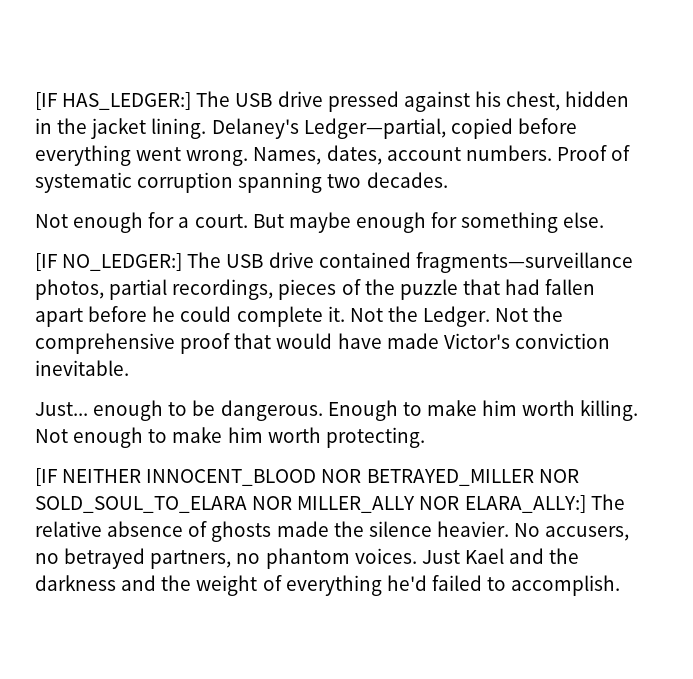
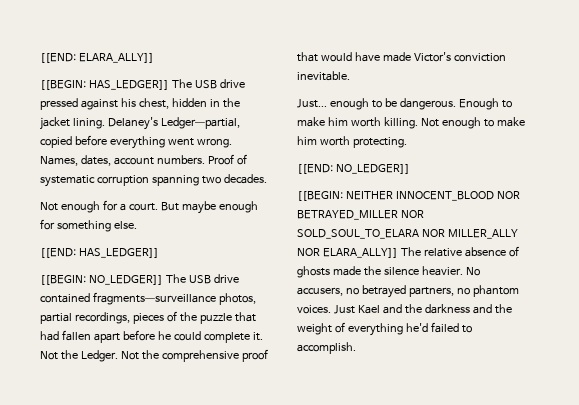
[35,92,192,110] [IF HAS_LEDGER:] -> [40,53,154,63] [40,80,169,90] [[END: ELARA_ALLY]] // [[BEGIN: HAS_LEDGER]]
[35,253,183,271] [IF NO_LEDGER:] -> [40,248,159,258] [40,275,163,285] [[END: HAS_LEDGER]] // [[BEGIN: NO_LEDGER]]
[35,468,57,486] [IF -> [297,164,410,174] [297,191,343,201] [[END: NO_LEDGER]] // [[BEGIN:
[464,495,586,513] ELARA_ALLY:] -> [322,248,398,258] ELARA_ALLY]]

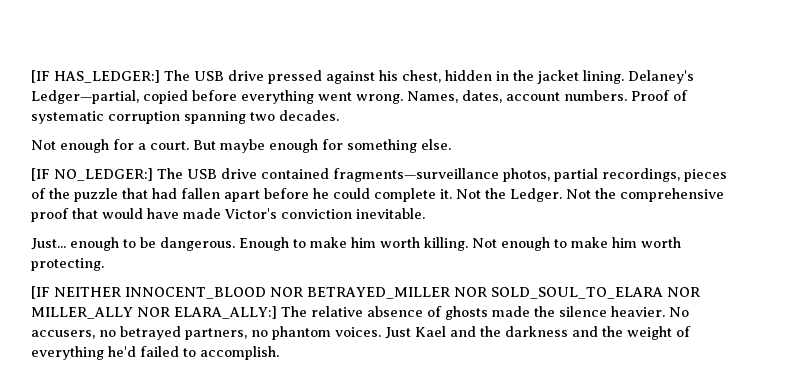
[40,53,154,63] [40,80,169,90] [[END: ELARA_ALLY]] // [[BEGIN: HAS_LEDGER]] -> [31,70,160,83] [IF HAS_LEDGER:]
[40,248,159,258] [40,275,163,285] [[END: HAS_LEDGER]] // [[BEGIN: NO_LEDGER]] -> [31,168,153,181] [IF NO_LEDGER:]
[297,164,410,174] [297,191,343,201] [[END: NO_LEDGER]] // [[BEGIN: -> [31,286,50,299] [IF
[322,248,398,258] ELARA_ALLY]] -> [173,306,277,319] ELARA_ALLY:]

